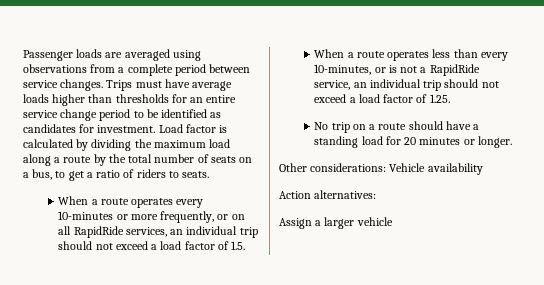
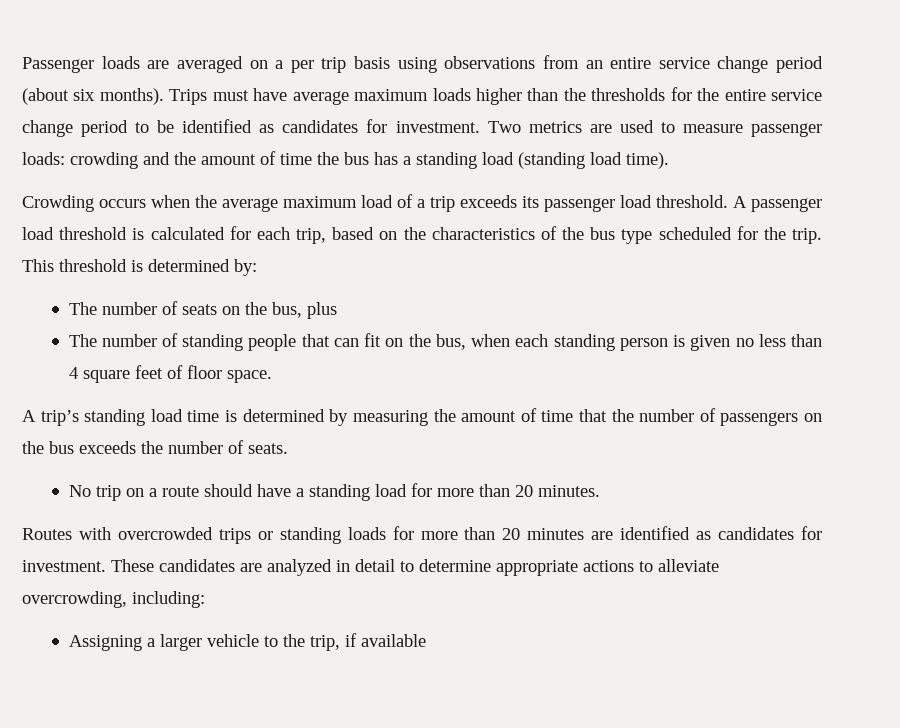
[172,50,201,61] [23,64,251,76] [23,79,104,91] using observations from a complete period between service changes. -> [249,55,823,73] [22,88,164,105] on a per trip basis using observations from an entire service change period (about six months).
(233, 86) none -> [354,89,429,101] maximum
(113, 98) none -> [563,88,586,101] the
[190,97,204,103] an -> [697,88,720,101] the
[158,124,228,133] [23,139,231,151] [23,154,253,166] [23,169,210,181] [58,196,204,208] [58,211,245,223] [58,226,258,238] [58,241,246,250] [314,49,508,61] [314,64,480,76] [314,79,499,91] [314,94,450,103] Load factor is calculated by dividing the maximum load along a route by the total number of seats on a bus, to get a ratio of riders to seats. // When a route operates every 10-minutes or more frequently, or on all RapidRide services, an individual trip should not exceed a load factor of 1.5. // When a route operates less than every 10-minutes, or is not a RapidRide service, an individual trip should not exceed a load factor of 1.25. -> [487,120,823,137] [22,151,669,169] [22,194,822,212] [22,226,822,244] [22,259,257,276] [68,301,337,319] [68,333,823,351] [68,365,272,383] [22,408,822,426] [22,440,288,454] Two metrics are used to measure passenger loads: crowding and the amount of time the bus has a standing load (standing load time). // Crowding occurs when the average maximum load of a trip exceeds its passenger load threshold. A passenger load threshold is calculated for each trip, based on the characteristics of the bus type scheduled for the trip. This threshold is determined by: // The number of seats on the bus, plus // The number of standing people that can fit on the bus, when each standing person is given no less than 4 square feet of floor space. // A trip’s standing load time is determined by measuring the amount of time that the number of passengers on the bus exceeds the number of seats.
[404,136,512,148] [279,163,483,175] [279,190,377,199] [279,217,393,229] 20 minutes or longer. // Other considerations: Vehicle availability // Action alternatives: // Assign a larger vehicle -> [436,484,600,497] [22,526,822,544] [22,559,719,576] [22,591,205,608] [68,633,426,651] more than 20 minutes. // Routes with overcrowded trips or standing loads for more than 20 minutes are identified as candidates for investment. These candidates are analyzed in detail to determine appropriate actions to alleviate overcrowding, including: // Assigning a larger vehicle to the trip, if available

